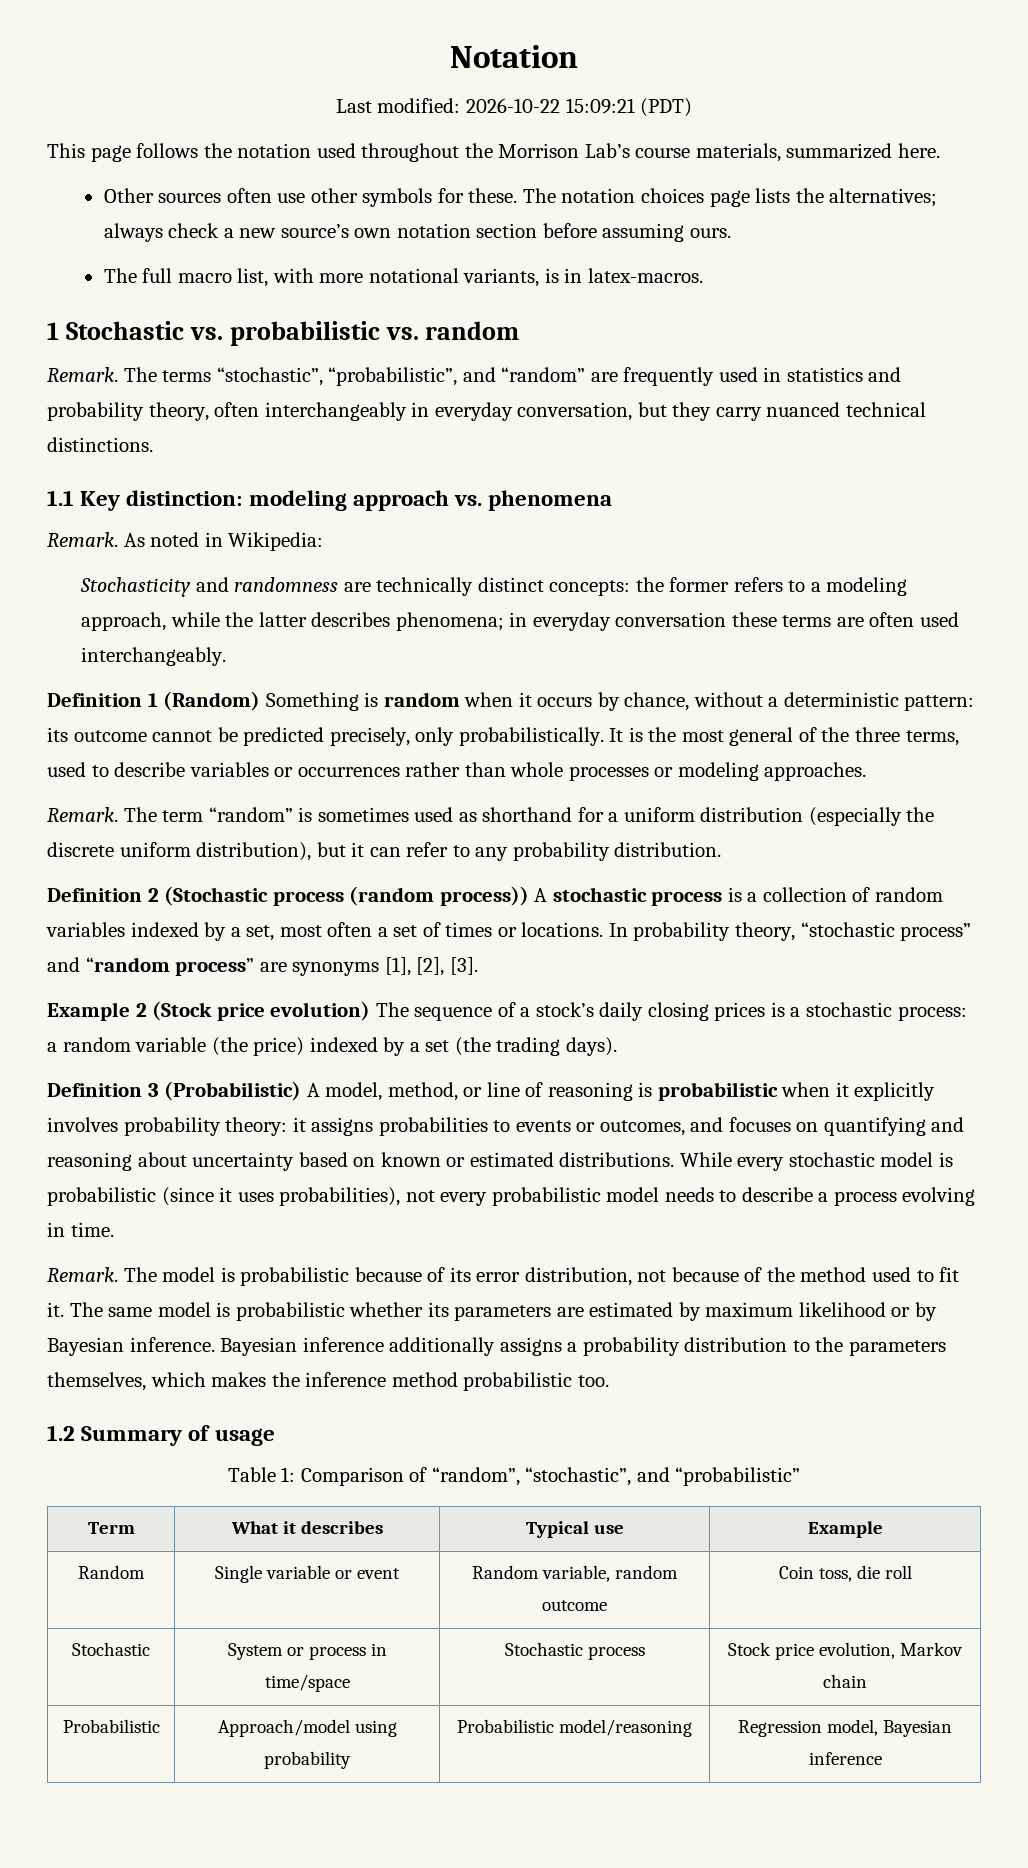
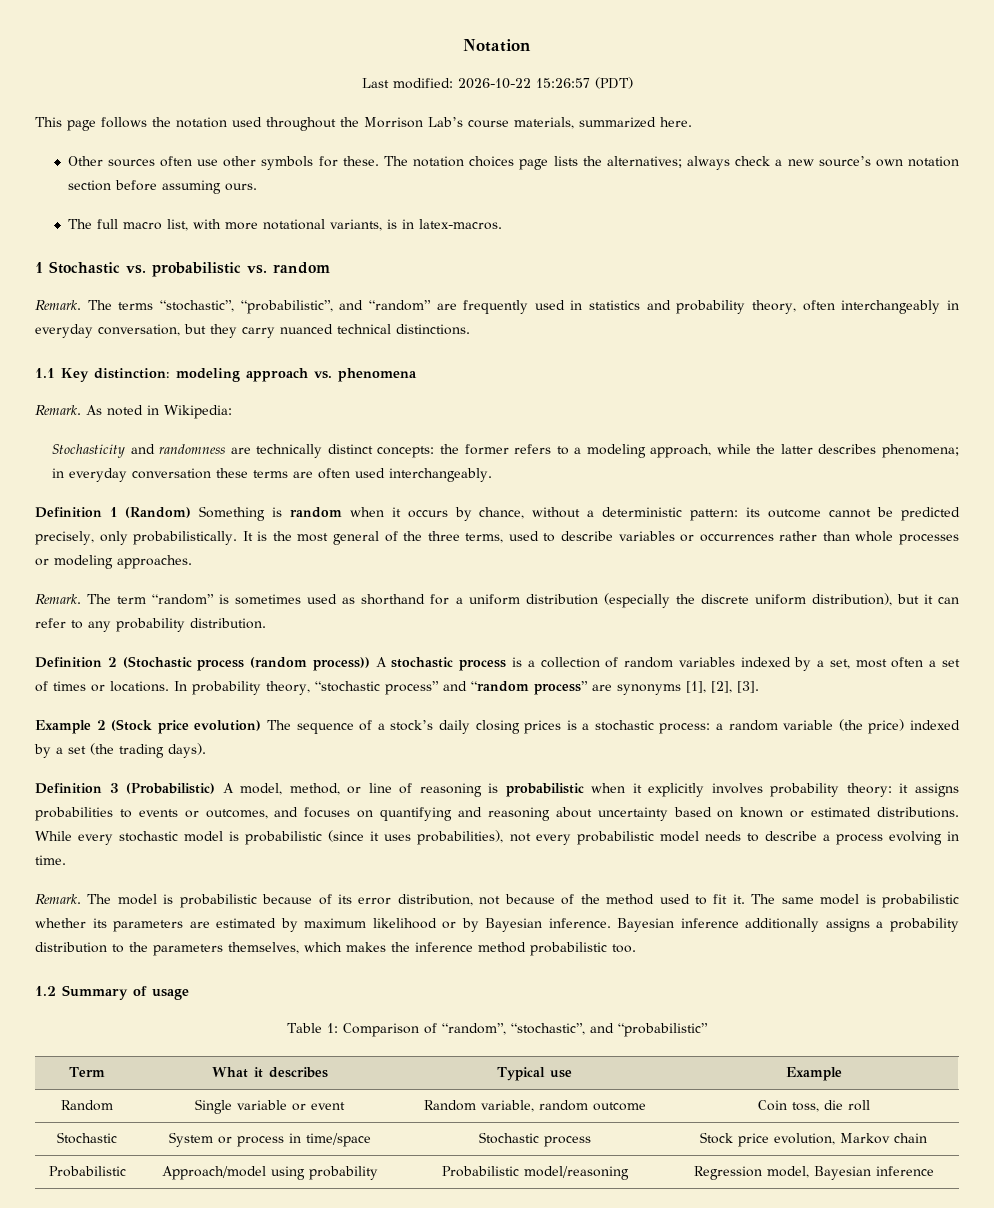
[565,98,635,114] 15:09:21 -> [535,78,590,88] 15:26:57

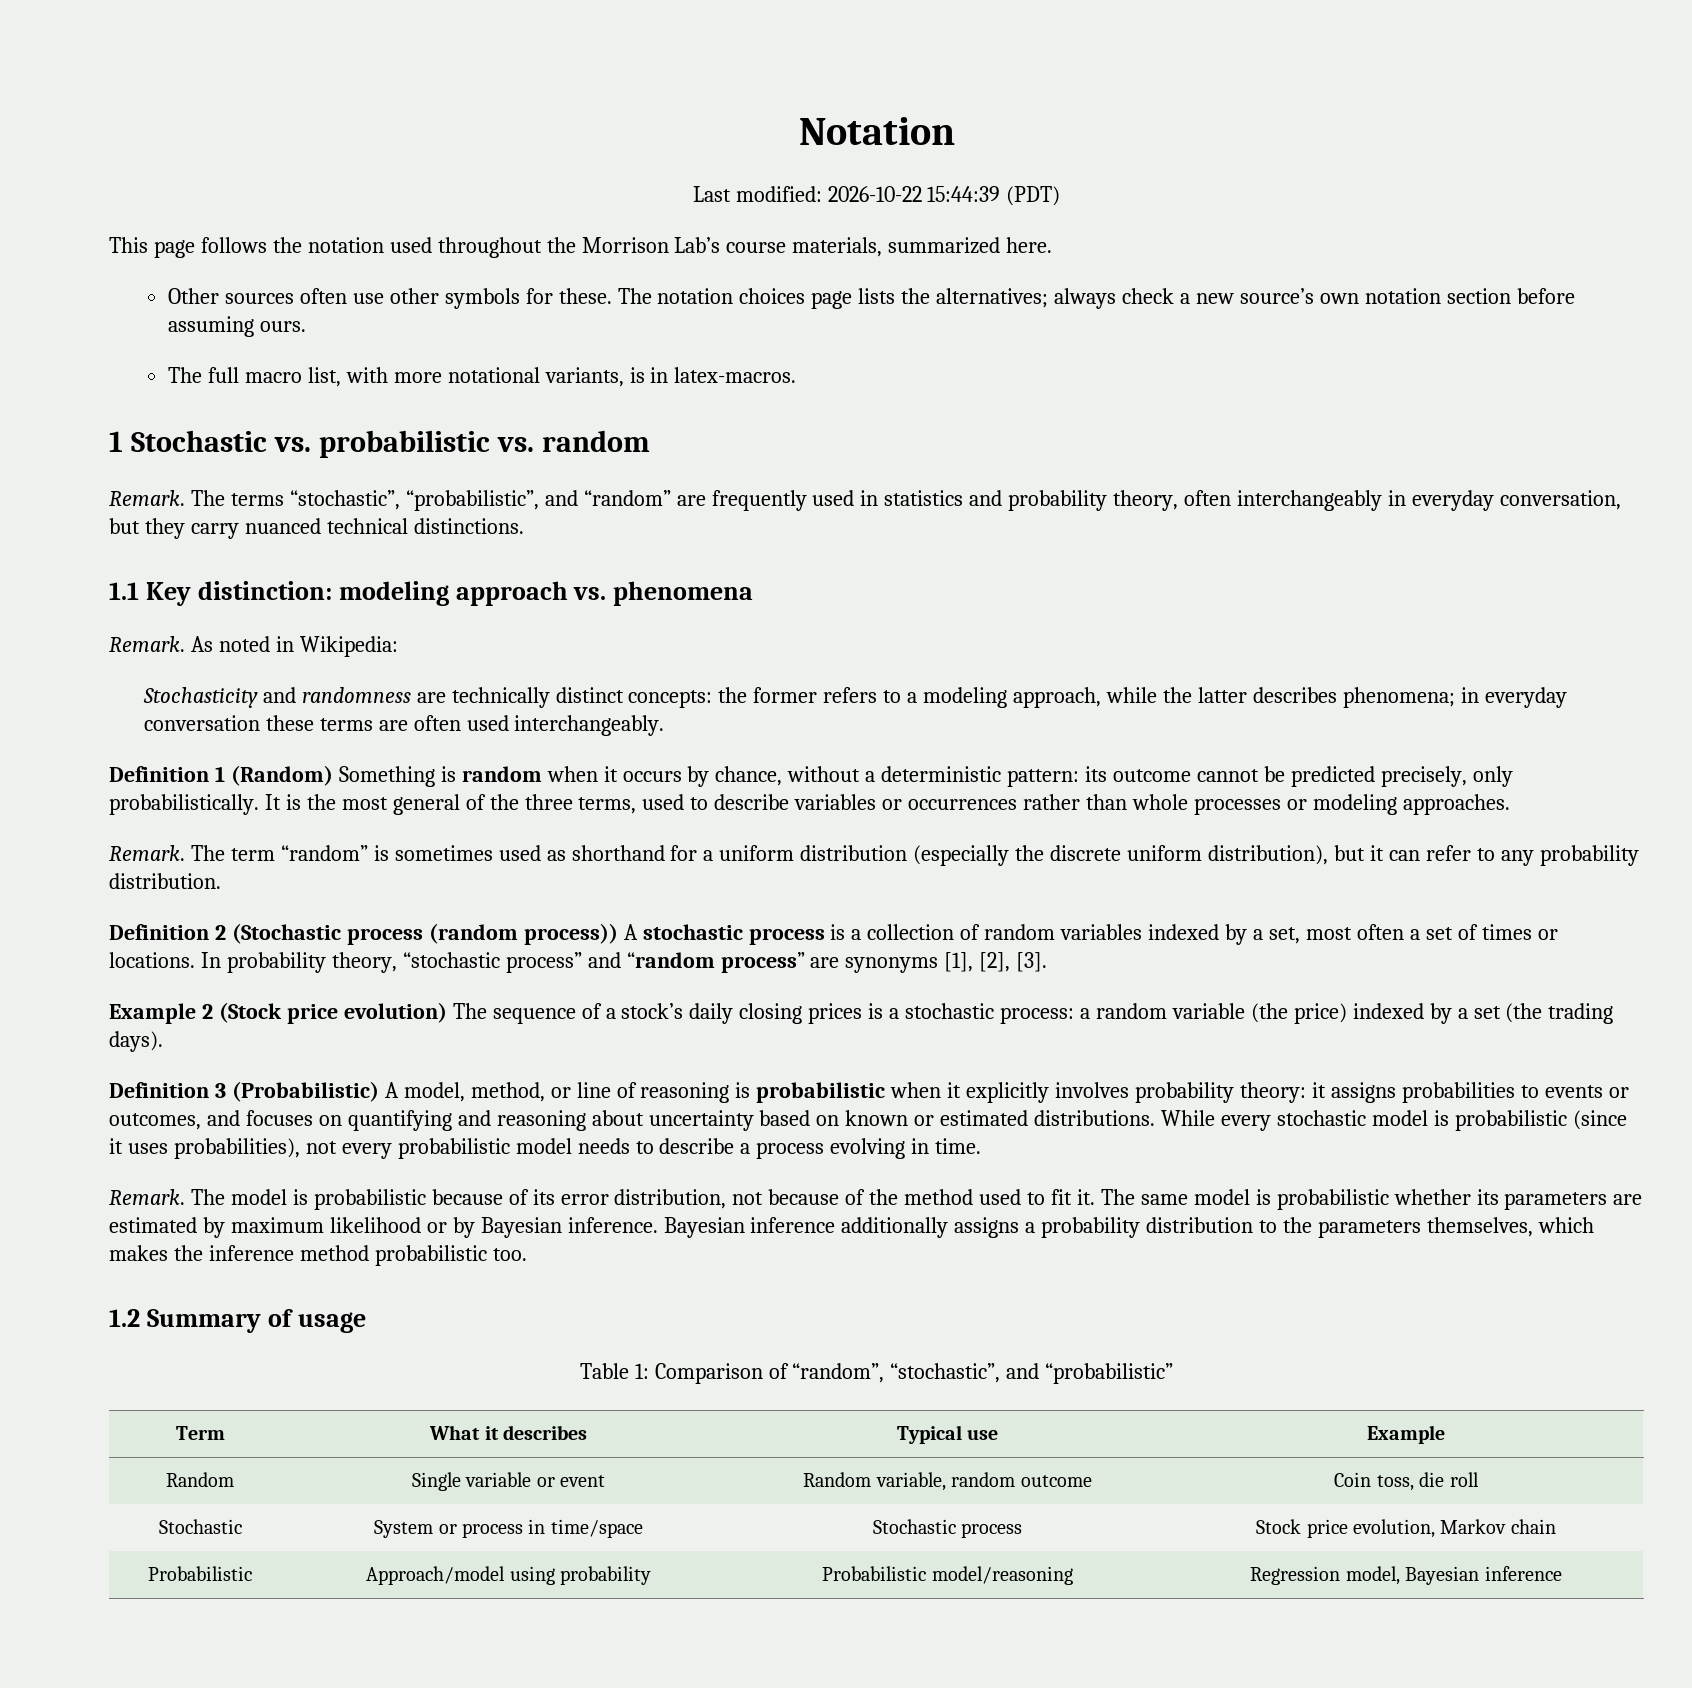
[535,78,590,88] 15:26:57 -> [927,186,1001,202] 15:44:39

